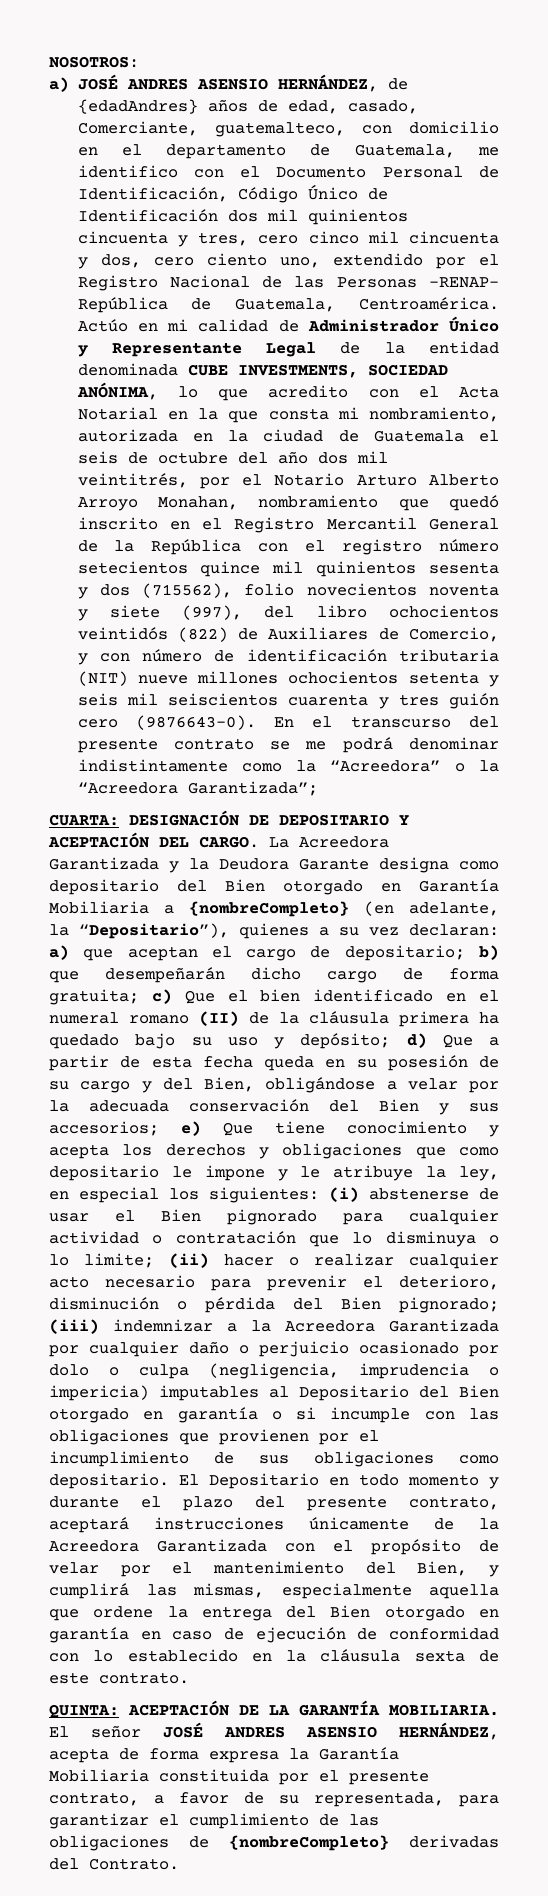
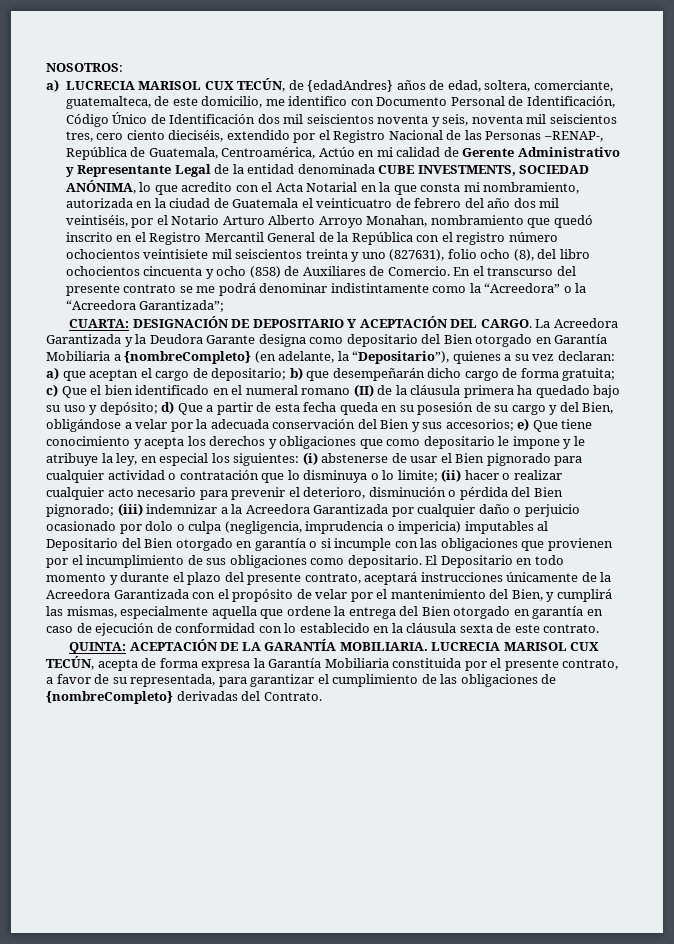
[77,74,378,92] JOSÉ ANDRES ASENSIO HERNÁNDEZ, -> [65,78,286,92] LUCRECIA MARISOL CUX TECÚN,
[347,100,418,114] [77,121,499,137] [77,144,455,159] casado, Comerciante, guatemalteco, con domicilio en el departamento de Guatemala, -> [484,80,613,92] [65,96,263,109] soltera, comerciante, guatemalteca, de este domicilio,
[240,166,261,178] el -> (374, 102) none
[307,209,408,225] [77,231,499,247] [77,253,320,269] quinientos cincuenta y tres, cero cinco mil cincuenta y dos, cero ciento uno, -> [306,114,617,127] [65,130,224,142] seiscientos noventa y seis, noventa mil seiscientos tres, cero ciento dieciséis,
[429,277,500,288] –RENAP- -> [543,131,603,142] –RENAP-,
[359,297,499,310] Centroamérica. -> [221,147,316,159] Centroamérica,
[307,316,499,332] Administrador Único -> [462,147,620,157] Gerente Administrativo
[77,451,228,464] seis de octubre -> [316,198,462,208] veinticuatro de febrero
[77,473,188,488] veintitrés, -> [65,215,128,227] veintiséis,
[77,561,499,577] [77,583,499,599] [77,605,499,621] [77,627,500,642] [77,649,500,665] [77,671,500,687] [77,693,499,709] [77,715,256,730] setecientos quince mil quinientos sesenta y dos (715562), folio novecientos noventa y siete (997), del libro ochocientos veintidós (822) de Auxiliares de Comercio, y con número de identificación tributaria (NIT) nueve millones ochocientos setenta y seis mil seiscientos cuarenta y tres guión cero (9876643-0). -> [65,249,590,262] [65,266,450,279] ochocientos veintisiete mil seiscientos treinta y uno (827631), folio ocho (8), del libro ochocientos cincuenta y ocho (858) de Auxiliares de Comercio.
[49,1722,499,1740] El señor JOSÉ ANDRES ASENSIO HERNÁNDEZ, -> [431,642,600,651] [46,656,94,670] LUCRECIA MARISOL CUX TECÚN,

